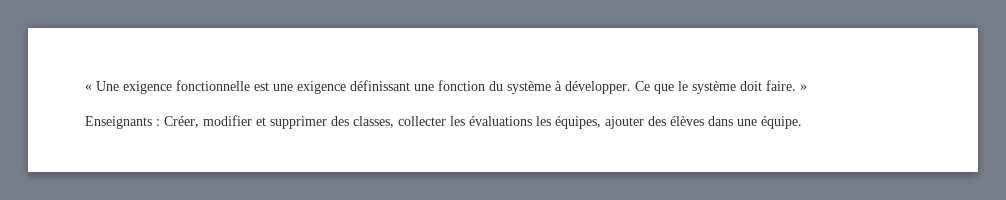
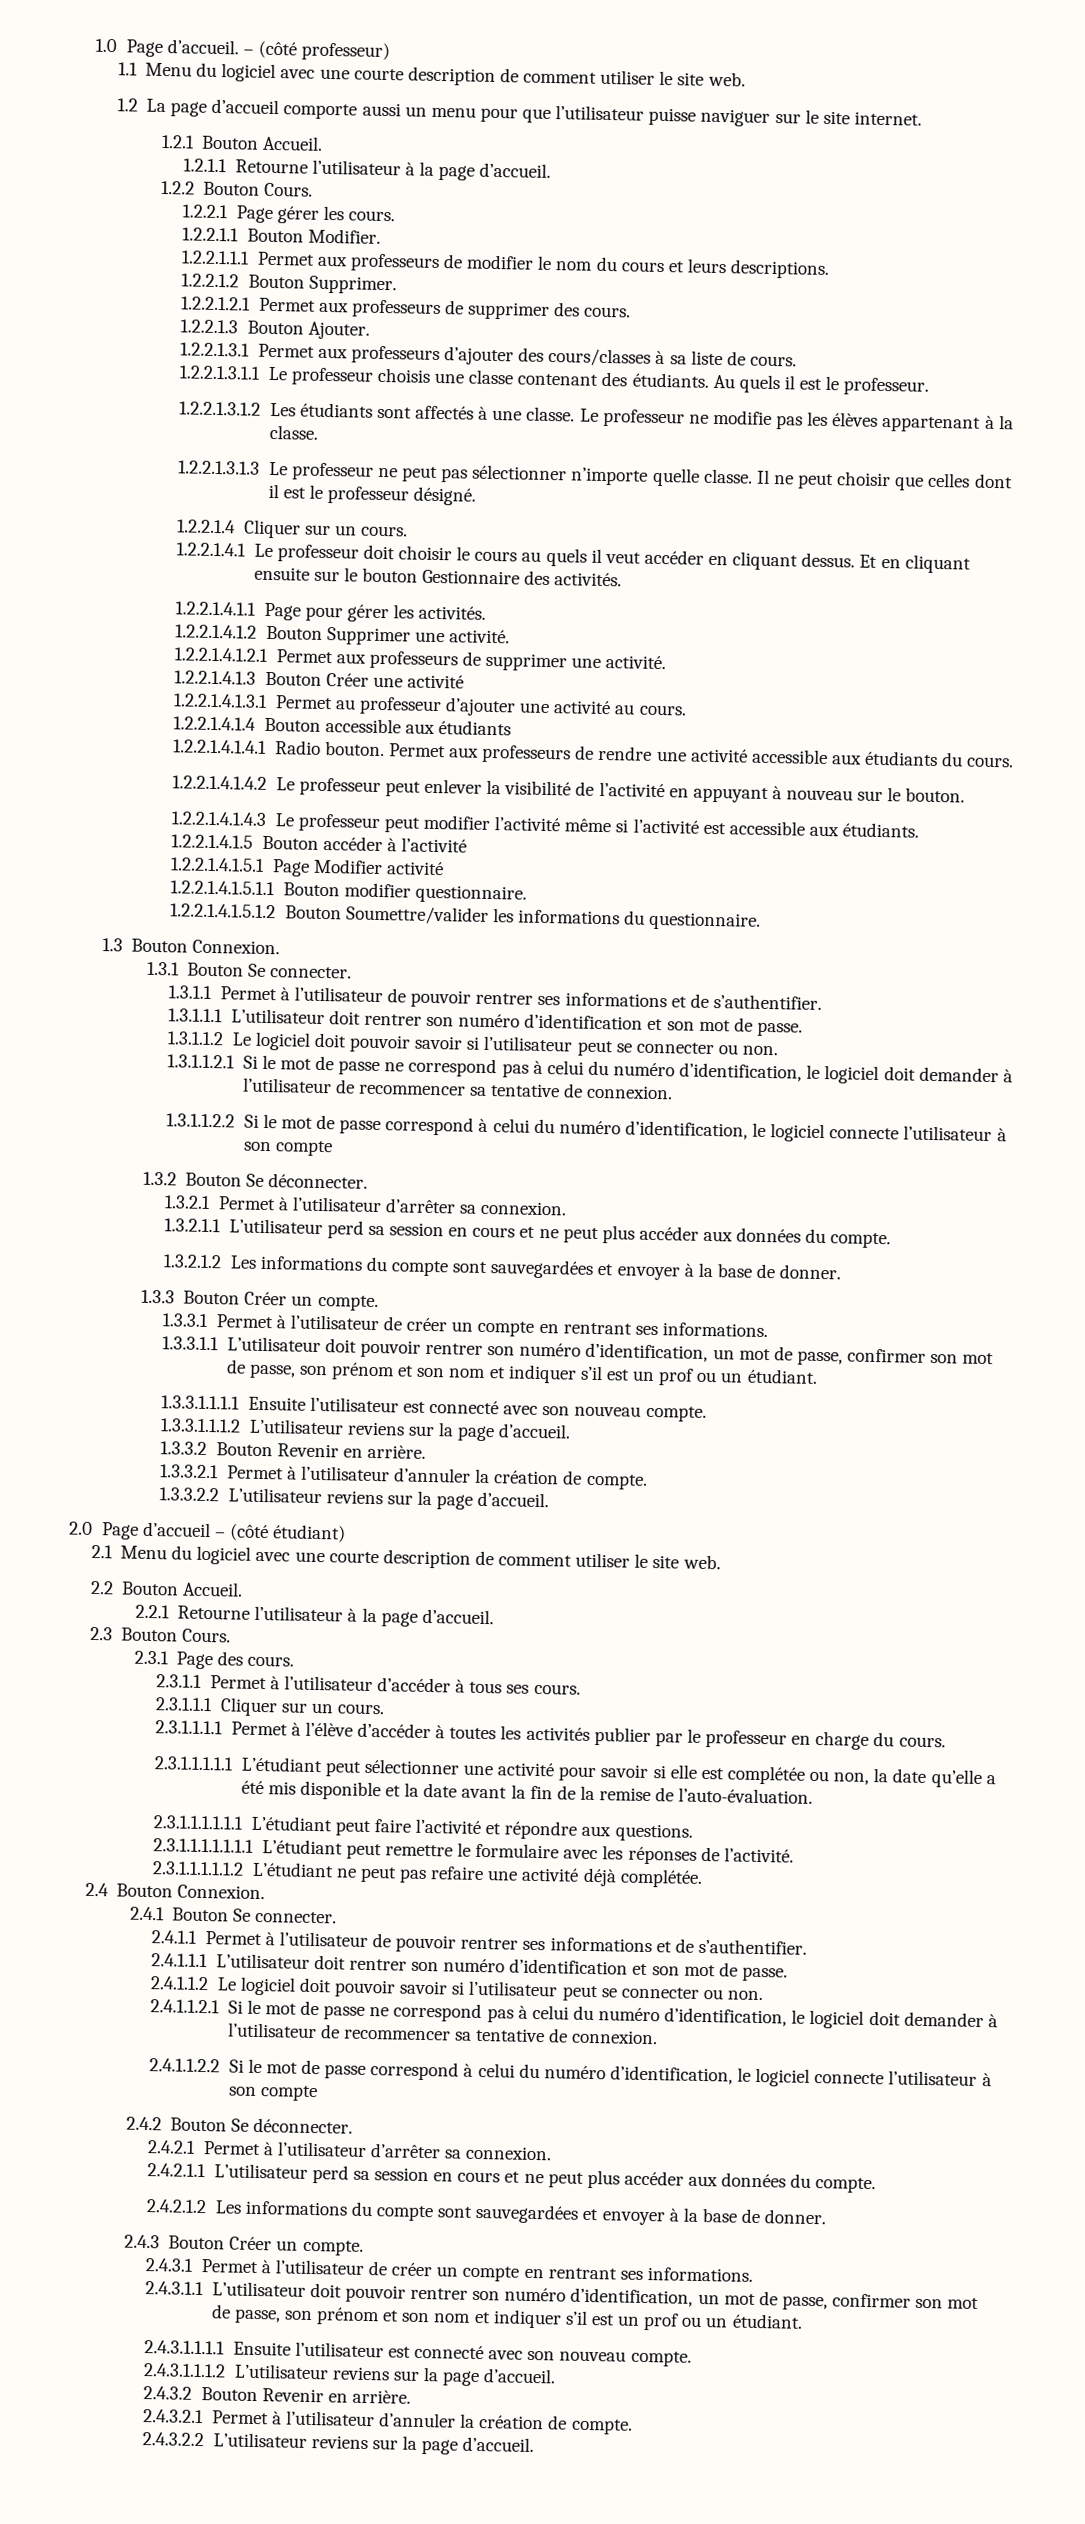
[85,80,807,94] [85,115,802,129] « Une exigence fonctionnelle est une exigence définissant une fonction du système à développer. Ce que le système doit faire. » // Enseignants : Créer, modifier et supprimer des classes, collecter les évaluations les équipes, ajouter des élèves dans une équipe. -> [95,38,391,62] [117,62,746,87] [116,98,922,127] [160,134,324,151] [183,158,552,181] [160,180,314,197] [182,204,396,224] [182,227,381,244] [181,250,831,280] [181,273,397,295] [181,296,632,320] [180,319,370,340] [180,342,797,367] [179,365,930,396] [179,401,1014,433] [268,424,318,440] [178,460,1013,491] [267,483,477,506] [177,519,409,539] [176,542,971,574] [253,566,623,587] [175,601,487,623] [175,624,511,646] [174,647,667,672] [174,670,465,689] [173,693,687,717] [173,716,512,736] [173,739,1015,768] [172,775,966,803] [171,811,920,838] [171,834,468,853] [170,857,444,877] [170,880,527,904] [170,903,762,931] [101,938,281,955] [146,961,353,979] [168,985,822,1010] [168,1008,803,1037] [167,1031,779,1057] [167,1054,1013,1085] [242,1077,674,1100] [166,1113,1007,1143] [242,1140,333,1157] [142,1171,369,1189] [164,1195,568,1216] [164,1218,892,1249] [163,1254,842,1281] [140,1289,379,1312] [162,1313,768,1338] [162,1336,995,1366] [225,1359,818,1386] [161,1395,707,1422] [160,1418,572,1442] [160,1441,427,1459] [160,1464,648,1490] [159,1487,550,1510] [69,1521,347,1543] [90,1544,721,1570] [89,1580,244,1597] [134,1604,494,1627] [89,1626,232,1643] [133,1650,295,1670] [156,1674,581,1695] [155,1697,386,1717] [155,1720,946,1750] [154,1756,996,1788] [240,1780,814,1804] [153,1815,693,1842] [153,1838,794,1865] [152,1861,703,1888] [84,1882,266,1900] [129,1906,338,1924] [151,1930,807,1955] [151,1953,788,1982] [150,1976,764,2002] [150,1999,998,2029] [227,2022,659,2045] [149,2058,992,2087] [227,2085,318,2102] [125,2116,354,2134] [147,2140,553,2161] [147,2163,877,2194] [146,2199,827,2226] [123,2234,364,2256] [145,2258,753,2282] [145,2281,980,2311] [210,2304,803,2331] [144,2340,692,2367] [143,2363,557,2387] [143,2386,412,2404] [143,2409,633,2435] [142,2432,535,2455] 1.0 Page d’accueil. – (côté professeur) // 1.1 Menu du logiciel avec une courte description de comment utiliser le site web. // 1.2 La page d’accueil comporte aussi un menu pour que l’utilisateur puisse naviguer sur le site internet. // 1.2.1 Bouton Accueil. // 1.2.1.1 Retourne l’utilisateur à la page d’accueil. // 1.2.2 Bouton Cours. // 1.2.2.1 Page gérer les cours. // 1.2.2.1.1 Bouton Modifier. // 1.2.2.1.1.1 Permet aux professeurs de modifier le nom du cours et leurs descriptions. // 1.2.2.1.2 Bouton Supprimer. // 1.2.2.1.2.1 Permet aux professeurs de supprimer des cours. // 1.2.2.1.3 Bouton Ajouter. // 1.2.2.1.3.1 Permet aux professeurs d’ajouter des cours/classes à sa liste de cours. // 1.2.2.1.3.1.1 Le professeur choisis une classe contenant des étudiants. Au quels il est le professeur. // 1.2.2.1.3.1.2 Les étudiants sont affectés à une classe. Le professeur ne modifie pas les élèves appartenant à la classe. // 1.2.2.1.3.1.3 Le professeur ne peut pas sélectionner n’importe quelle classe. Il ne peut choisir que celles dont il est le professeur désigné. // 1.2.2.1.4 Cliquer sur un cours. // 1.2.2.1.4.1 Le professeur doit choisir le cours au quels il veut accéder en cliquant dessus. Et en cliquant ensuite sur le bouton Gestionnaire des activités. // 1.2.2.1.4.1.1 Page pour gérer les activités. // 1.2.2.1.4.1.2 Bouton Supprimer une activité. // 1.2.2.1.4.1.2.1 Permet aux professeurs de supprimer une activité. // 1.2.2.1.4.1.3 Bouton Créer une activité // 1.2.2.1.4.1.3.1 Permet au professeur d’ajouter une activité au cours. // 1.2.2.1.4.1.4 Bouton accessible aux étudiants // 1.2.2.1.4.1.4.1 Radio bouton. Permet aux professeurs de rendre une activité accessible aux étudiants du cours. // 1.2.2.1.4.1.4.2 Le professeur peut enlever la visibilité de l’activité en appuyant à nouveau sur le bouton. // 1.2.2.1.4.1.4.3 Le professeur peut modifier l’activité même si l’activité est accessible aux étudiants. // 1.2.2.1.4.1.5 Bouton accéder à l’activité // 1.2.2.1.4.1.5.1 Page Modifier activité // 1.2.2.1.4.1.5.1.1 Bouton modifier questionnaire. // 1.2.2.1.4.1.5.1.2 Bouton Soumettre/valider les informations du questionnaire. // 1.3 Bouton Connexion. // 1.3.1 Bouton Se connecter. // 1.3.1.1 Permet à l’utilisateur de pouvoir rentrer ses informations et de s’authentifier. // 1.3.1.1.1 L’utilisateur doit rentrer son numéro d’identification et son mot de passe. // 1.3.1.1.2 Le logiciel doit pouvoir savoir si l’utilisateur peut se connecter ou non. // 1.3.1.1.2.1 Si le mot de passe ne correspond pas à celui du numéro d’identification, le logiciel doit demander à l’utilisateur de recommencer sa tentative de connexion. // 1.3.1.1.2.2 Si le mot de passe correspond à celui du numéro d’identification, le logiciel connecte l’utilisateur à son compte // 1.3.2 Bouton Se déconnecter. // 1.3.2.1 Permet à l’utilisateur d’arrêter sa connexion. // 1.3.2.1.1 L’utilisateur perd sa session en cours et ne peut plus accéder aux données du compte. // 1.3.2.1.2 Les informations du compte sont sauvegardées et envoyer à la base de donner. // 1.3.3 Bouton Créer un compte. // 1.3.3.1 Permet à l’utilisateur de créer un compte en rentrant ses informations. // 1.3.3.1.1 L’utilisateur doit pouvoir rentrer son numéro d’identification, un mot de passe, confirmer son mot de passe, son prénom et son nom et indiquer s’il est un prof ou un étudiant. // 1.3.3.1.1.1.1 Ensuite l’utilisateur est connecté avec son nouveau compte. // 1.3.3.1.1.1.2 L’utilisateur reviens sur la page d’accueil. // 1.3.3.2 Bouton Revenir en arrière. // 1.3.3.2.1 Permet à l’utilisateur d’annuler la création de compte. // 1.3.3.2.2 L’utilisateur reviens sur la page d’accueil. // 2.0 Page d’accueil – (côté étudiant) // 2.1 Menu du logiciel avec une courte description de comment utiliser le site web. // 2.2 Bouton Accueil. // 2.2.1 Retourne l’utilisateur à la page d’accueil. // 2.3 Bouton Cours. // 2.3.1 Page des cours. // 2.3.1.1 Permet à l’utilisateur d’accéder à tous ses cours. // 2.3.1.1.1 Cliquer sur un cours. // 2.3.1.1.1.1 Permet à l’élève d’accéder à toutes les activités publier par le professeur en charge du cours. // 2.3.1.1.1.1.1 L’étudiant peut sélectionner une activité pour savoir si elle est complétée ou non, la date qu’elle a été mis disponible et la date avant la fin de la remise de l’auto-évaluation. // 2.3.1.1.1.1.1.1 L’étudiant peut faire l’activité et répondre aux questions. // 2.3.1.1.1.1.1.1.1 L’étudiant peut remettre le formulaire avec les réponses de l’activité. // 2.3.1.1.1.1.1.2 L’étudiant ne peut pas refaire une activité déjà complétée. // 2.4 Bouton Connexion. // 2.4.1 Bouton Se connecter. // 2.4.1.1 Permet à l’utilisateur de pouvoir rentrer ses informations et de s’authentifier. // 2.4.1.1.1 L’utilisateur doit rentrer son numéro d’identification et son mot de passe. // 2.4.1.1.2 Le logiciel doit pouvoir savoir si l’utilisateur peut se connecter ou non. // 2.4.1.1.2.1 Si le mot de passe ne correspond pas à celui du numéro d’identification, le logiciel doit demander à l’utilisateur de recommencer sa tentative de connexion. // 2.4.1.1.2.2 Si le mot de passe correspond à celui du numéro d’identification, le logiciel connecte l’utilisateur à son compte // 2.4.2 Bouton Se déconnecter. // 2.4.2.1 Permet à l’utilisateur d’arrêter sa connexion. // 2.4.2.1.1 L’utilisateur perd sa session en cours et ne peut plus accéder aux données du compte. // 2.4.2.1.2 Les informations du compte sont sauvegardées et envoyer à la base de donner. // 2.4.3 Bouton Créer un compte. // 2.4.3.1 Permet à l’utilisateur de créer un compte en rentrant ses informations. // 2.4.3.1.1 L’utilisateur doit pouvoir rentrer son numéro d’identification, un mot de passe, confirmer son mot de passe, son prénom et son nom et indiquer s’il est un prof ou un étudiant. // 2.4.3.1.1.1.1 Ensuite l’utilisateur est connecté avec son nouveau compte. // 2.4.3.1.1.1.2 L’utilisateur reviens sur la page d’accueil. // 2.4.3.2 Bouton Revenir en arrière. // 2.4.3.2.1 Permet à l’utilisateur d’annuler la création de compte. // 2.4.3.2.2 L’utilisateur reviens sur la page d’accueil.

